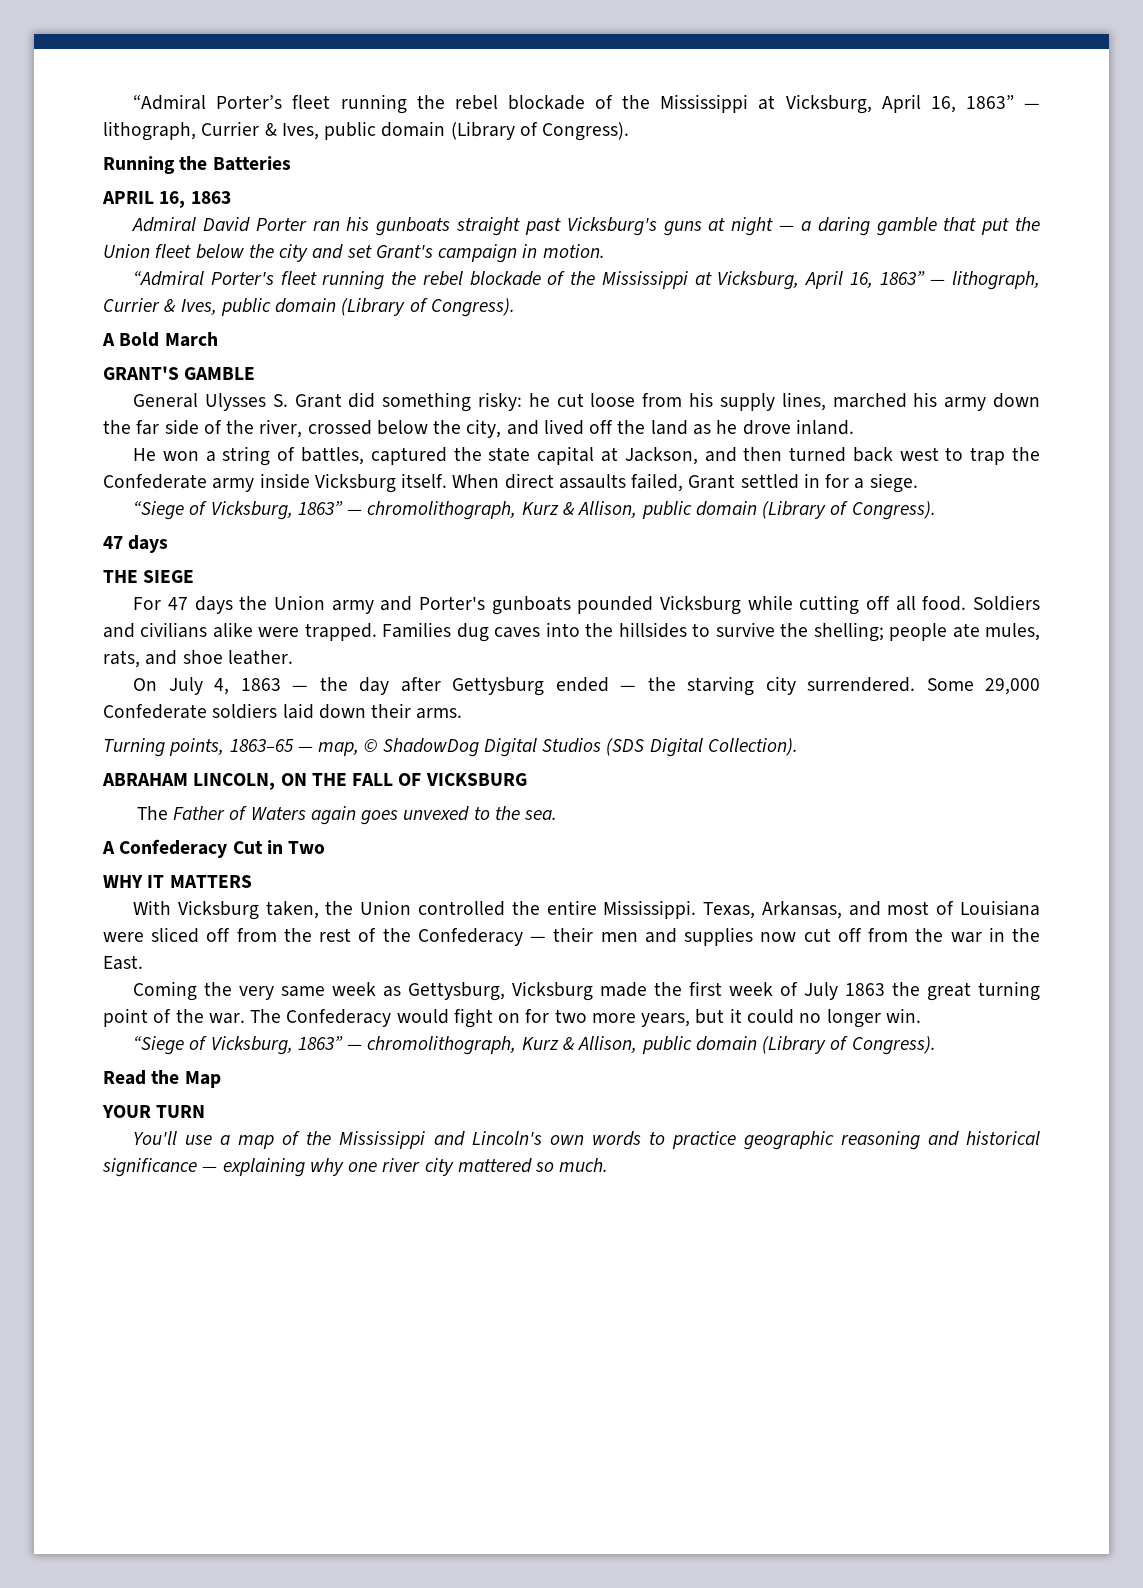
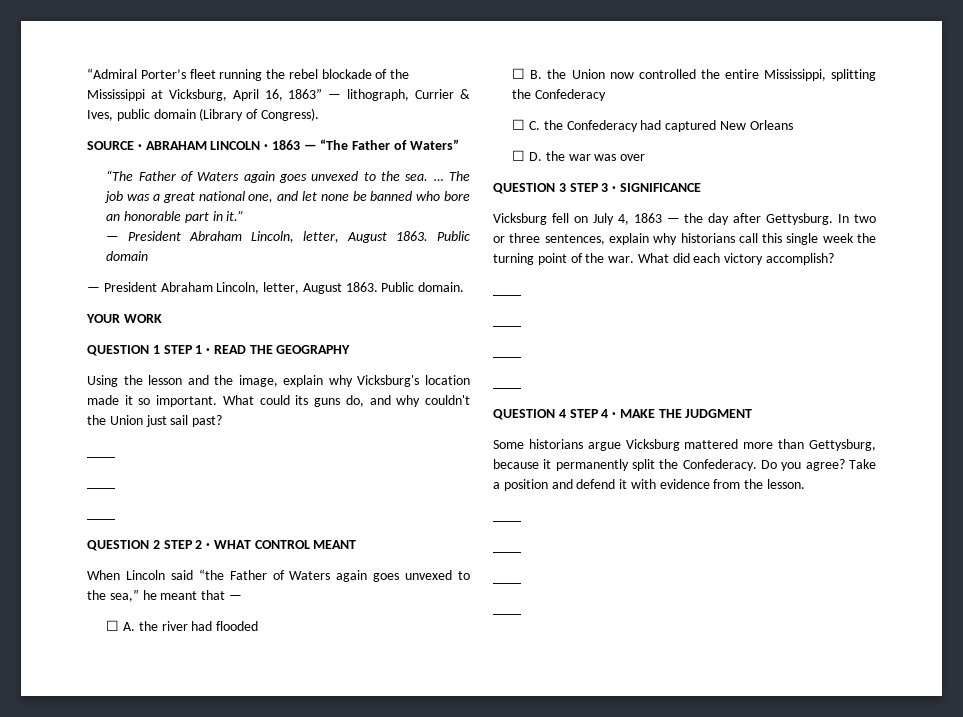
[103,156,291,174] [102,191,231,208] [132,217,1040,236] [103,244,605,263] [133,271,1040,290] [103,298,515,317] [102,332,218,347] [103,366,256,380] [133,392,1040,412] [103,419,854,438] [133,446,1040,466] [103,473,918,493] [133,501,936,520] [103,535,169,553] [103,570,195,583] [133,595,1040,615] [103,622,1041,642] [103,650,293,668] [133,676,1040,696] [103,703,463,719] [103,738,798,757] [102,773,527,790] [136,806,168,820] Running the Batteries // APRIL 16, 1863 // Admiral David Porter ran his gunboats straight past Vicksburg's guns at night — a daring gamble that put the Union fleet below the city and set Grant's campaign in motion. // “Admiral Porter's fleet running the rebel blockade of the Mississippi at Vicksburg, April 16, 1863” — lithograph, Currier & Ives, public domain (Library of Congress). // A Bold March // GRANT'S GAMBLE // General Ulysses S. Grant did something risky: he cut loose from his supply lines, marched his army down the far side of the river, crossed below the city, and lived off the land as he drove inland. // He won a string of battles, captured the state capital at Jackson, and then turned back west to trap the Confederate army inside Vicksburg itself. When direct assaults failed, Grant settled in for a siege. // “Siege of Vicksburg, 1863” — chromolithograph, Kurz & Allison, public domain (Library of Congress). // 47 days // THE SIEGE // For 47 days the Union army and Porter's gunboats pounded Vicksburg while cutting off all food. Soldiers and civilians alike were trapped. Families dug caves into the hillsides to survive the shelling; people ate mules, rats, and shoe leather. // On July 4, 1863 — the day after Gettysburg ended — the starving city surrendered. Some 29,000 Confederate soldiers laid down their arms. // Turning points, 1863–65 — map, © ShadowDog Digital Studios (SDS Digital Collection). // ABRAHAM LINCOLN, ON THE FALL OF VICKSBURG // The -> [87,139,459,150] [106,170,134,181] SOURCE · ABRAHAM LINCOLN · 1863 — “The Father of Waters” // “The
[102,839,326,858] [103,875,252,888] [133,900,1040,920] [103,927,1040,946] [103,955,143,970] [133,981,972,1001] // A Confederacy Cut in Two // WHY IT MATTERS // With Vicksburg taken, the Union controlled the entire Mississippi. Texas, Arkansas, and most of Louisiana were sliced off from the rest of the Confederacy — their men and supplies now cut off from the war in the East. // Coming the very same week as Gettysburg, Vicksburg made the first week of July 1863 the great -> [433,171,470,181] [104,191,470,203] [106,210,245,223] [106,231,470,243] [106,251,149,261] [87,282,465,294] [86,314,162,323] [87,345,351,356] [87,375,470,387] [87,395,471,407] [87,415,223,427] [87,456,115,458] [87,487,115,489] [87,518,115,520] [87,540,357,551] [87,569,470,582] [87,589,242,602] [106,620,259,631] [512,68,877,81] [512,89,607,101] [512,119,793,132] [512,150,646,161] [493,183,701,194] [493,213,876,225] [493,233,876,245] … The job was a great national one, and let none be banned who bore an honorable part in it.” // — President Abraham Lincoln, letter, August 1863. Public domain // — President Abraham Lincoln, letter, August 1863. Public domain. // YOUR WORK // QUESTION 1 STEP 1 · READ THE GEOGRAPHY // Using the lesson and the image, explain why Vicksburg's location made it so important. What could its guns do, and why couldn't the Union just sail past? // ____ // ____ // ____ // QUESTION 2 STEP 2 · WHAT CONTROL MEANT // When Lincoln said “the Father of Waters again goes unvexed to the sea,” he meant that — // ☐ A. the river had flooded // ☐ B. the Union now controlled the entire Mississippi, splitting the Confederacy // ☐ C. the Confederacy had captured New Orleans // ☐ D. the war was over // QUESTION 3 STEP 3 · SIGNIFICANCE // Vicksburg fell on July 4, 1863 — the day after Gettysburg. In two or three sentences, explain why historians call this single week the
[250,1008,921,1028] [133,1036,936,1055] [103,1070,221,1088] [102,1105,206,1118] [133,1131,1040,1150] [102,1158,609,1177] The Confederacy would fight on for two more years, but it could no longer win. // “Siege of Vicksburg, 1863” — chromolithograph, Kurz & Allison, public domain (Library of Congress). // Read the Map // YOUR TURN // You'll use a map of the Mississippi and Lincoln's own words to practice geographic reasoning and historical significance — explaining why one river city mattered so much. -> [637,253,835,265] [493,294,521,296] [493,325,521,327] [493,356,521,358] [493,387,521,389] [493,409,753,420] [493,439,876,451] [493,459,876,471] [493,479,806,491] [493,520,521,522] [493,551,521,553] [493,582,521,584] [493,613,521,615] What did each victory accomplish? // ____ // ____ // ____ // ____ // QUESTION 4 STEP 4 · MAKE THE JUDGMENT // Some historians argue Vicksburg mattered more than Gettysburg, because it permanently split the Confederacy. Do you agree? Take a position and defend it with evidence from the lesson. // ____ // ____ // ____ // ____

